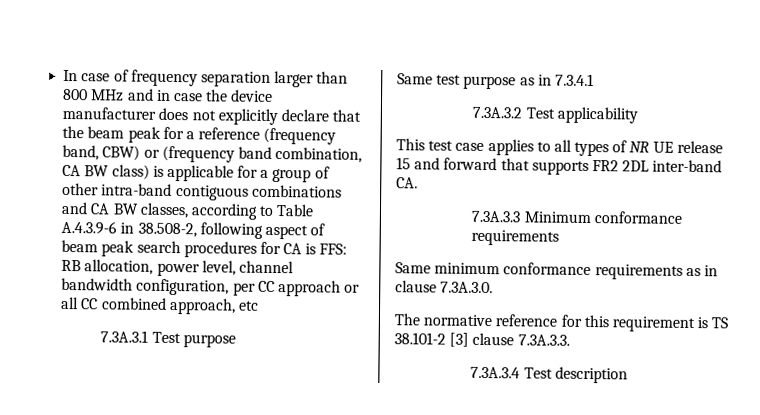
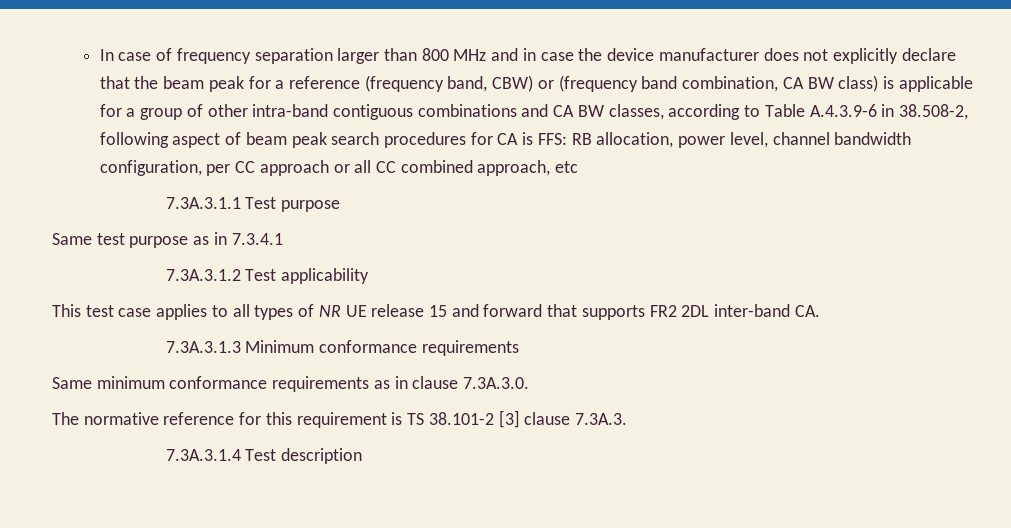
[100,330,149,343] 7.3A.3.1 -> [165,197,241,209] 7.3A.3.1.1
[472,106,523,119] 7.3A.3.2 -> [165,269,241,281] 7.3A.3.1.2
[471,210,521,223] 7.3A.3.3 -> [165,341,241,353] 7.3A.3.1.3
[517,334,570,346] [470,366,521,379] 7.3A.3.3. // 7.3A.3.4 -> [574,413,627,425] [165,449,241,461] 7.3A.3. // 7.3A.3.1.4

